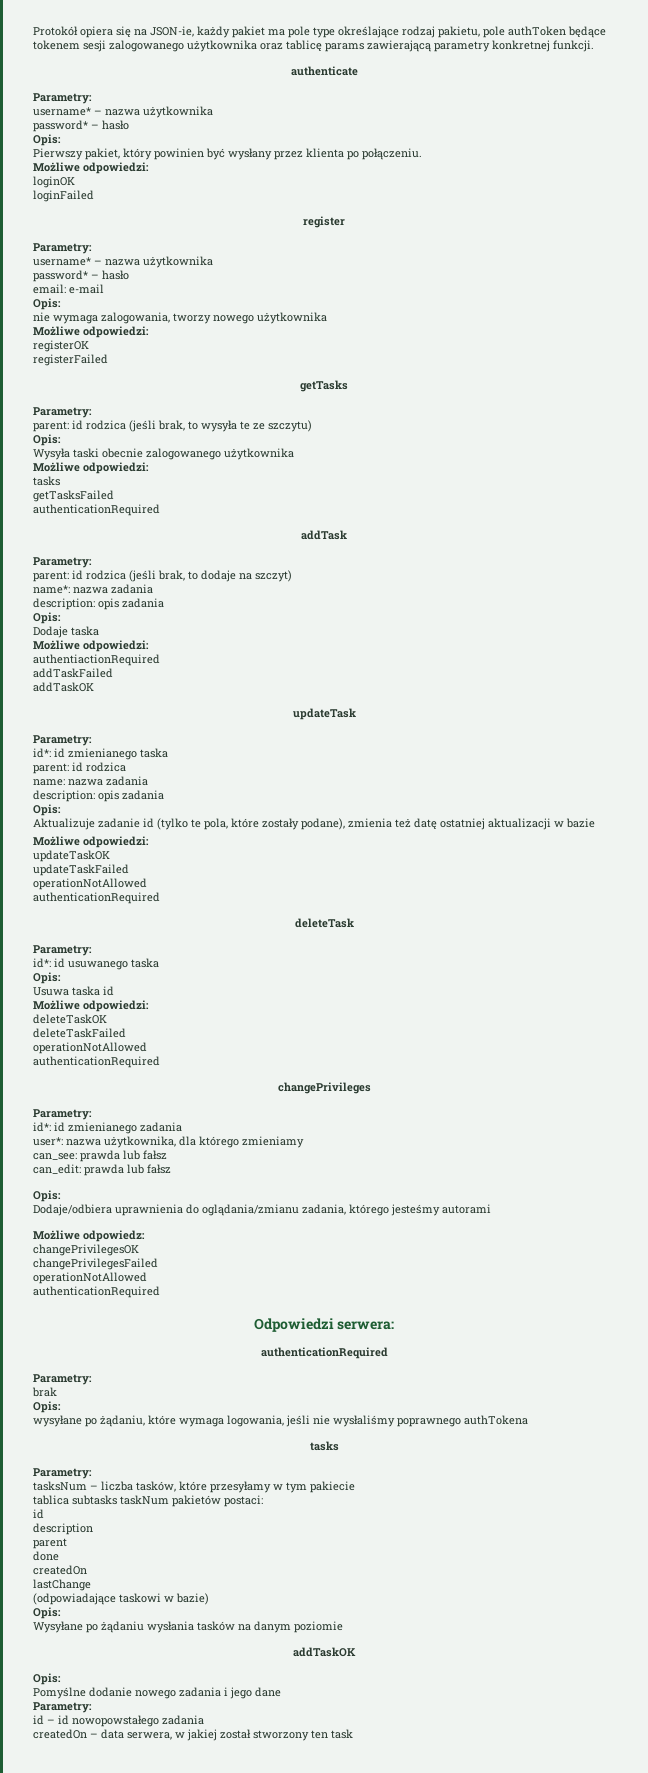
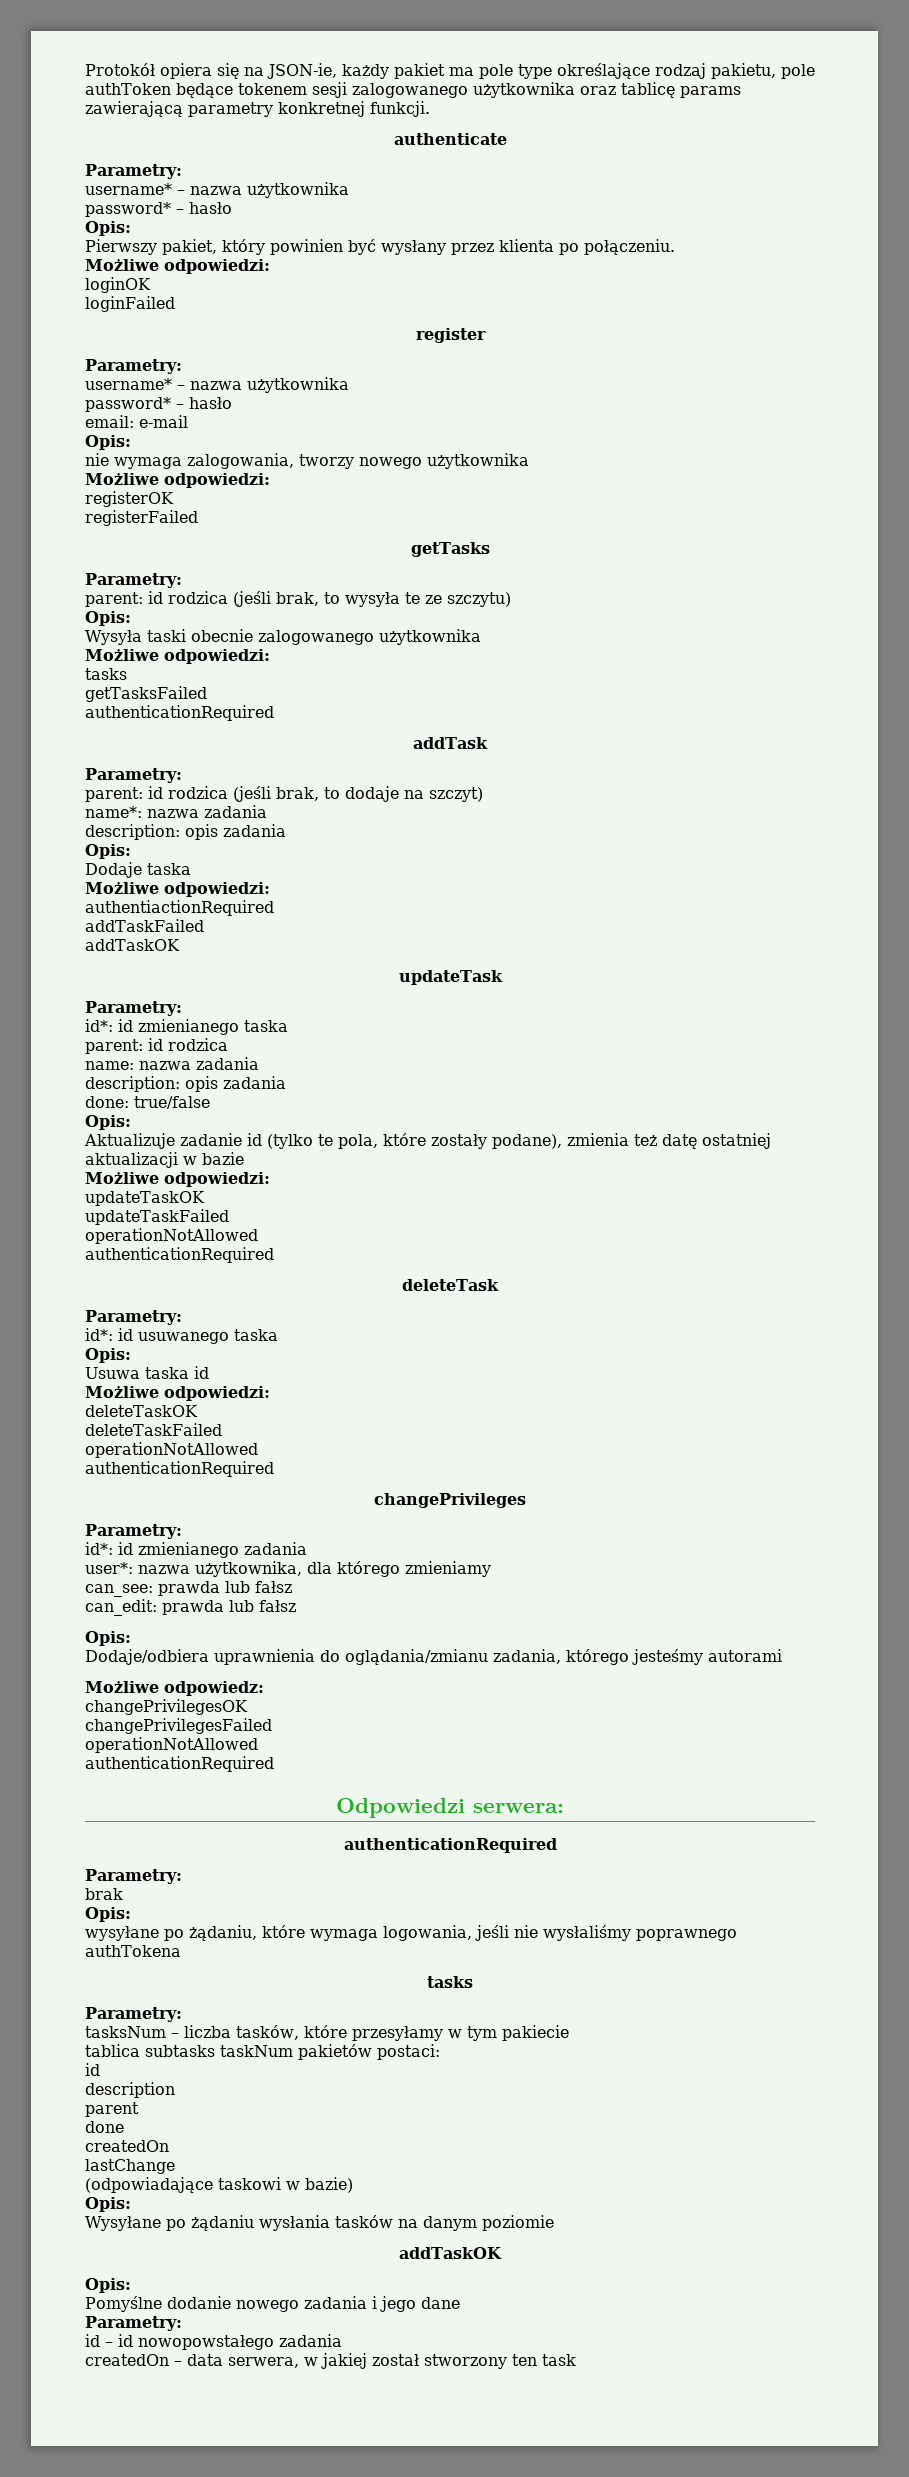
(164, 795) none -> [85,1096,210,1109] // done: true/false

